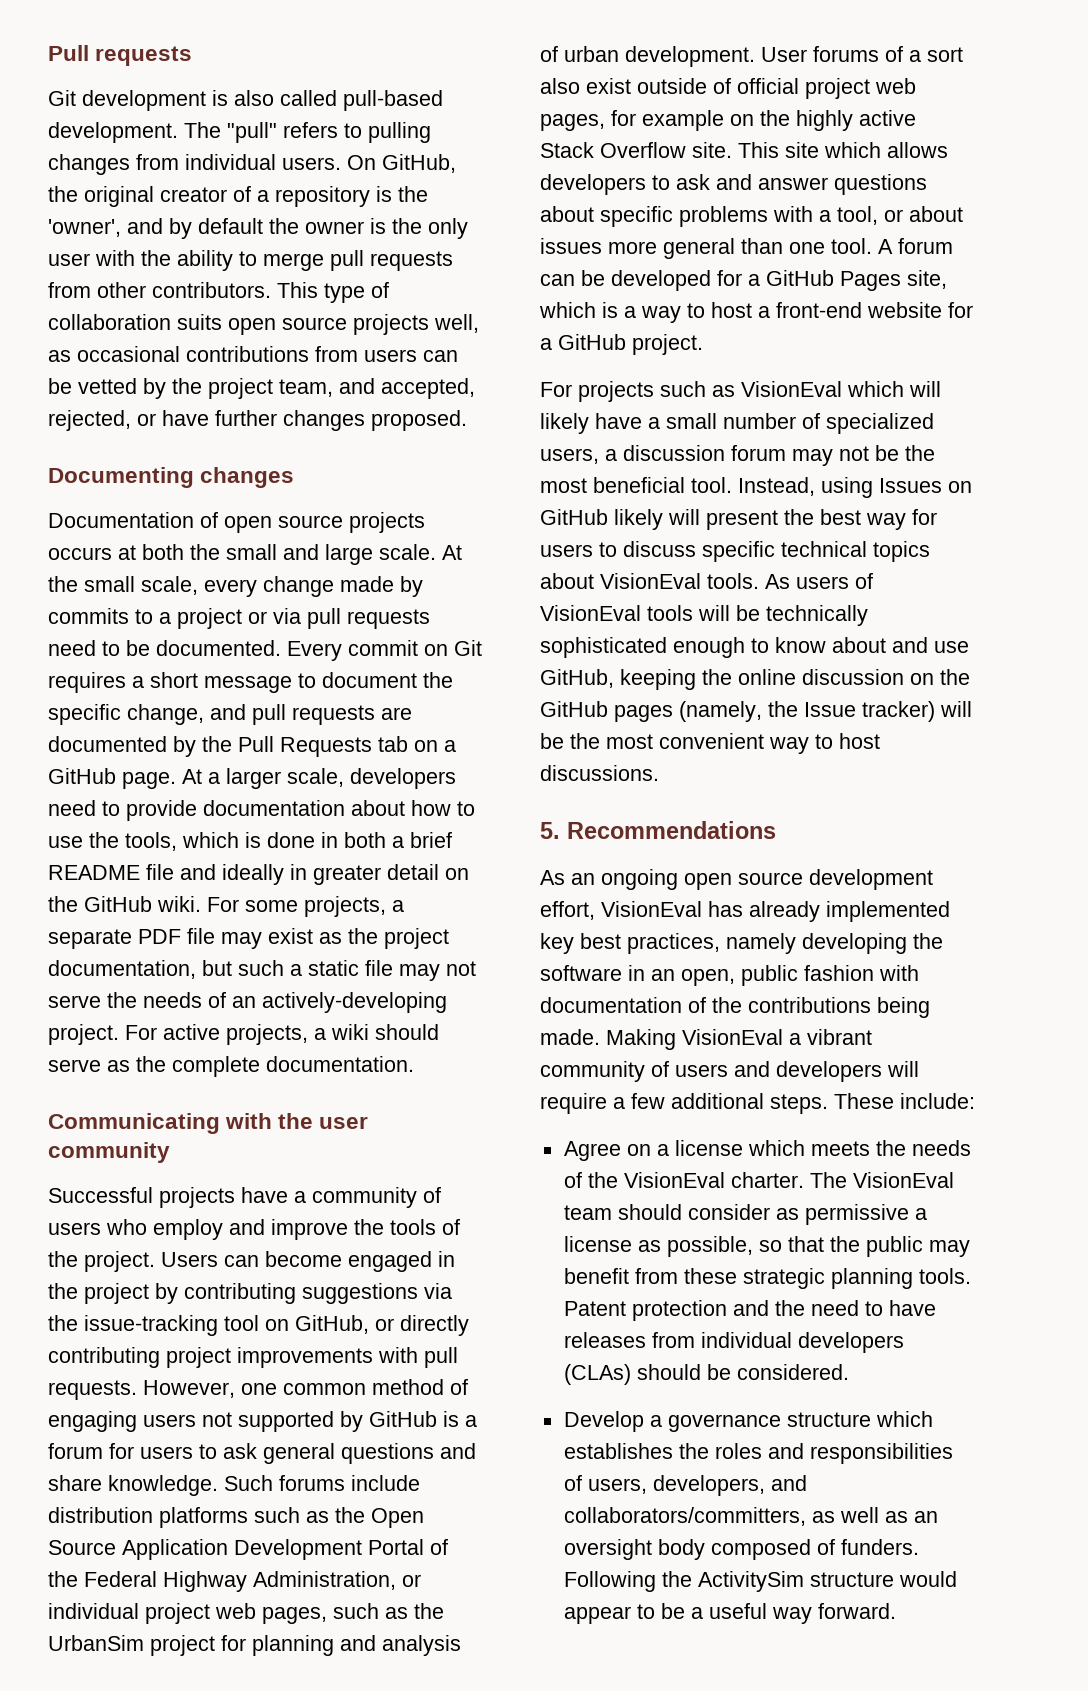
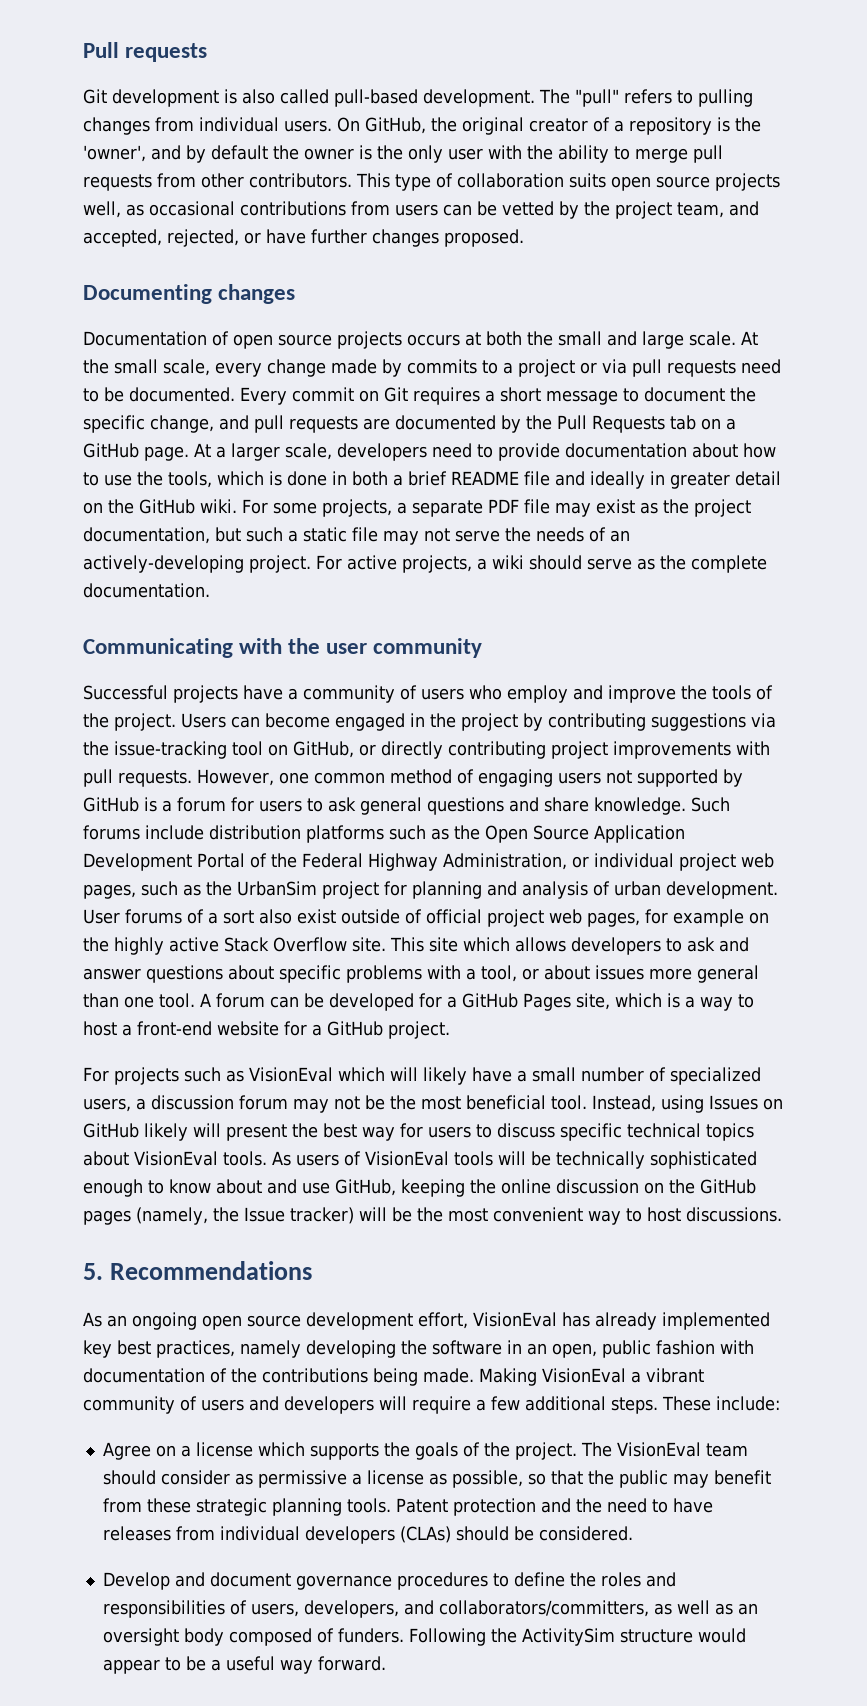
[810,1140,971,1156] [563,1172,804,1188] meets the needs of the VisionEval charter. -> [309,1442,577,1460] supports the goals of the project.
[649,1411,933,1432] [563,1443,673,1459] a governance structure which establishes -> [174,1572,565,1590] and document governance procedures to define

